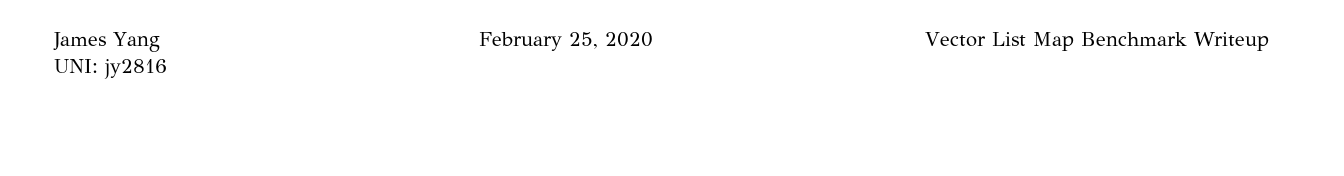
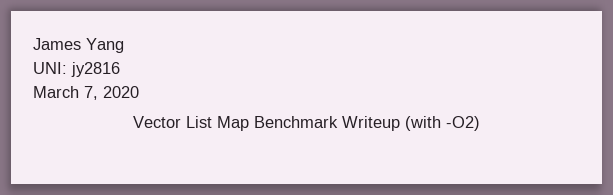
[479,32,598,51] February 25, -> [33,86,98,100] March 7,
(1270, 41) none -> [405,116,480,131] (with -O2)

